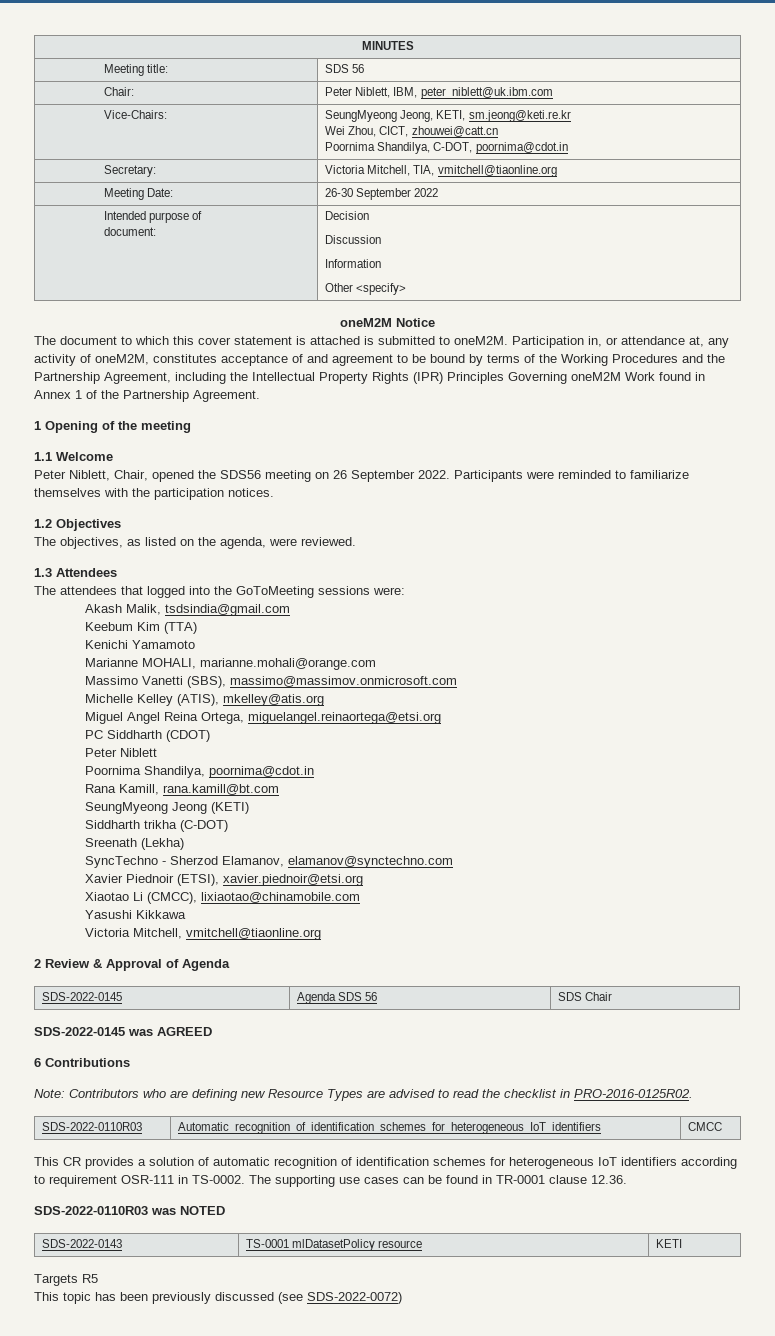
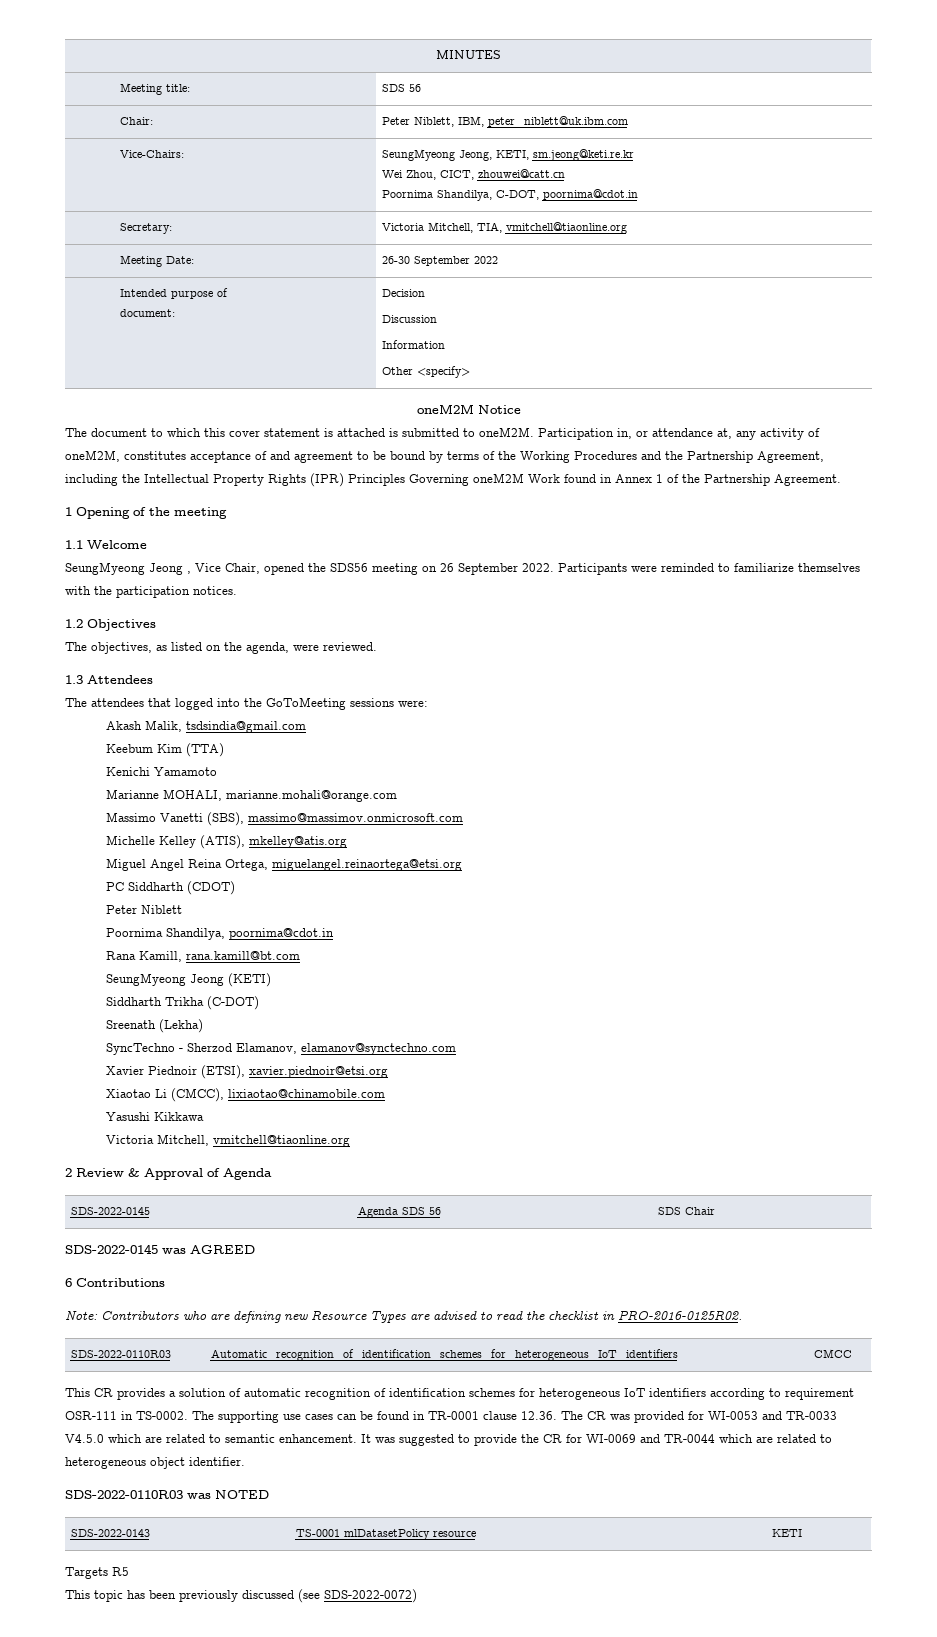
[34,470,110,481] Peter Niblett, -> [65,562,221,575] SeungMyeong Jeong , Vice
[144,820,178,829] trikha -> [165,997,205,1006] Trikha
(627, 1179) none -> [561,1411,837,1423] [65,1434,832,1446] [65,1457,245,1469] The CR was provided for WI-0053 and TR-0033 V4.5.0 which are related to semantic enhancement. It was suggested to provide the CR for WI-0069 and TR-0044 which are related to heterogeneous object identifier.

